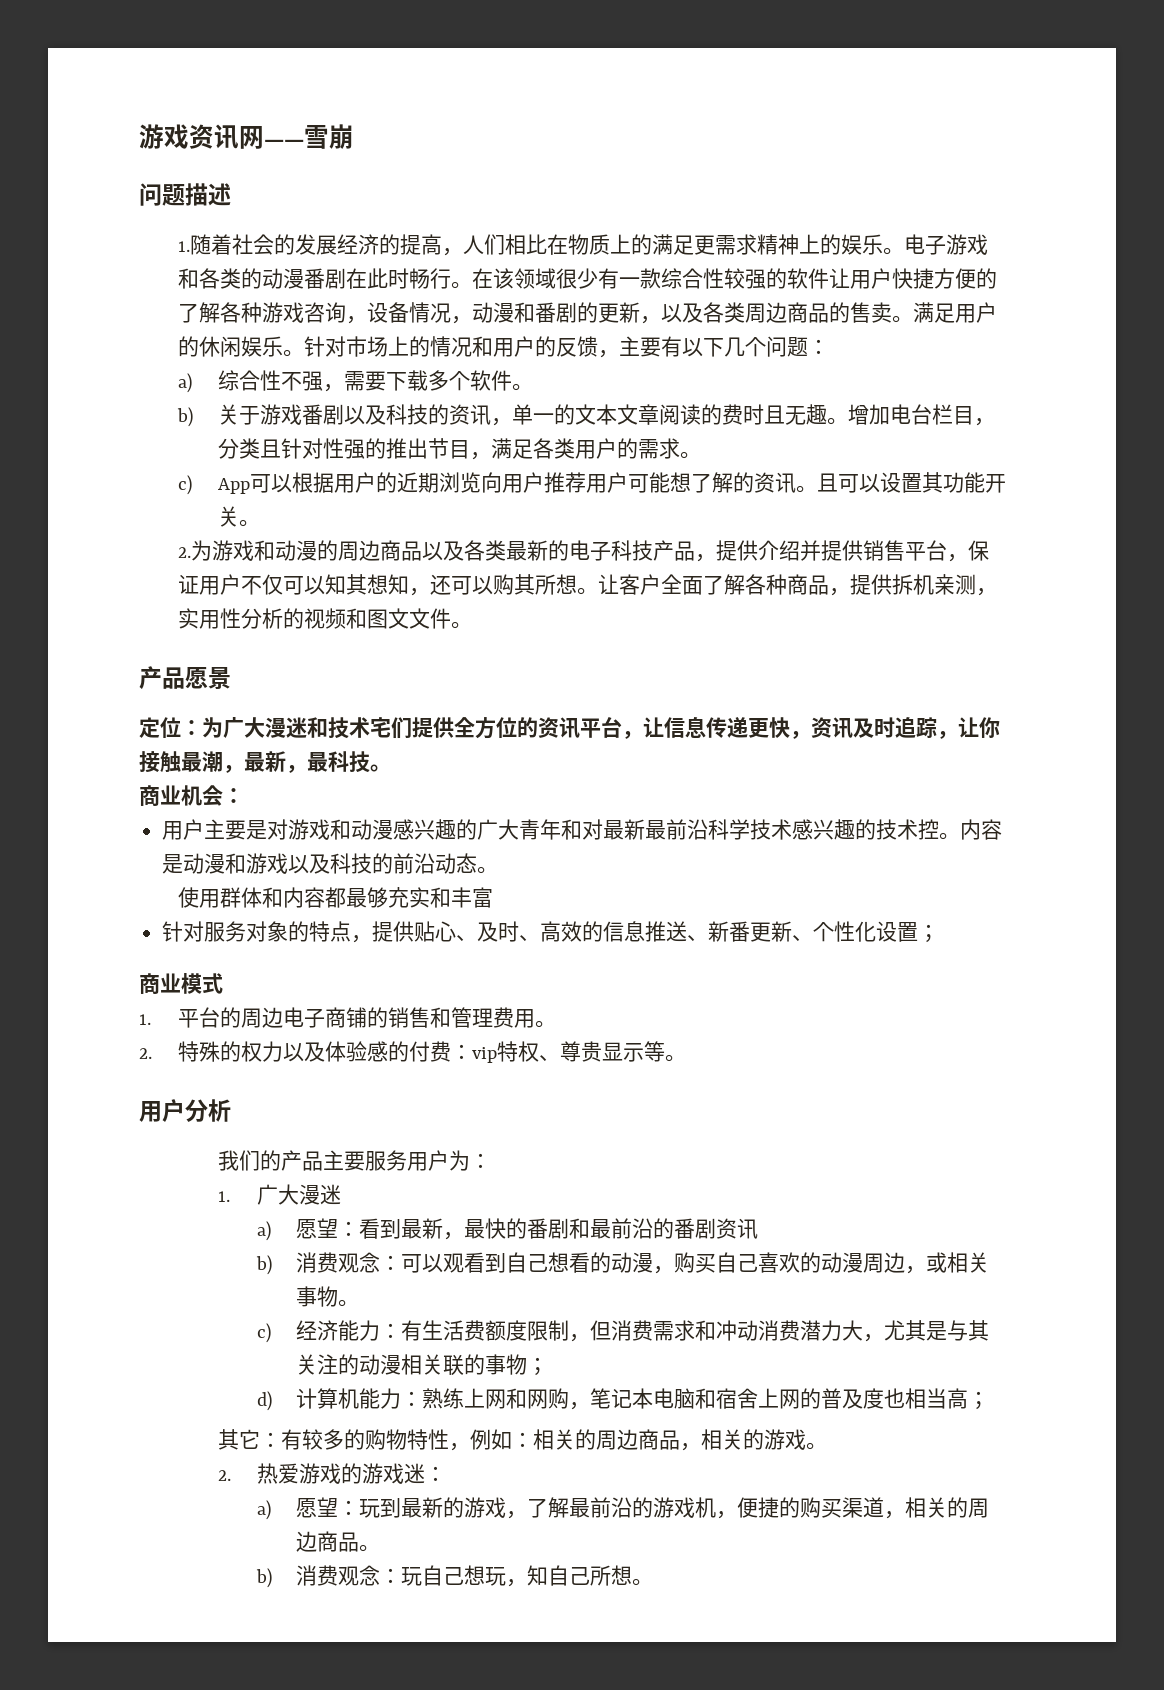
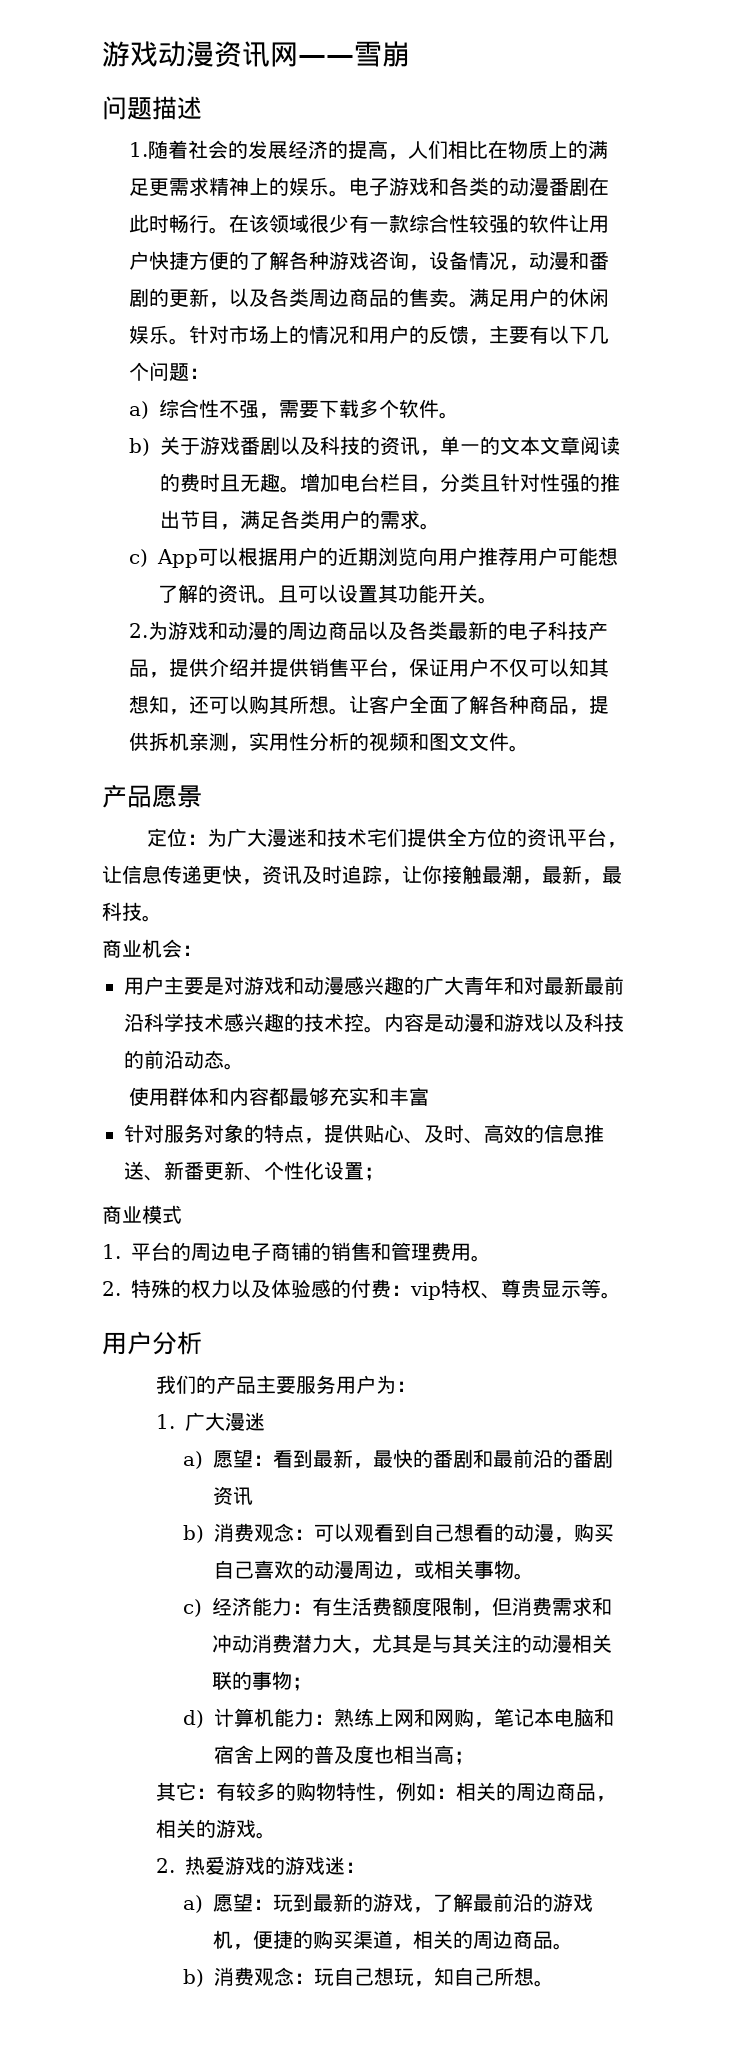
[139,124,189,149] 游戏 -> [102,41,214,67] 游戏动漫

